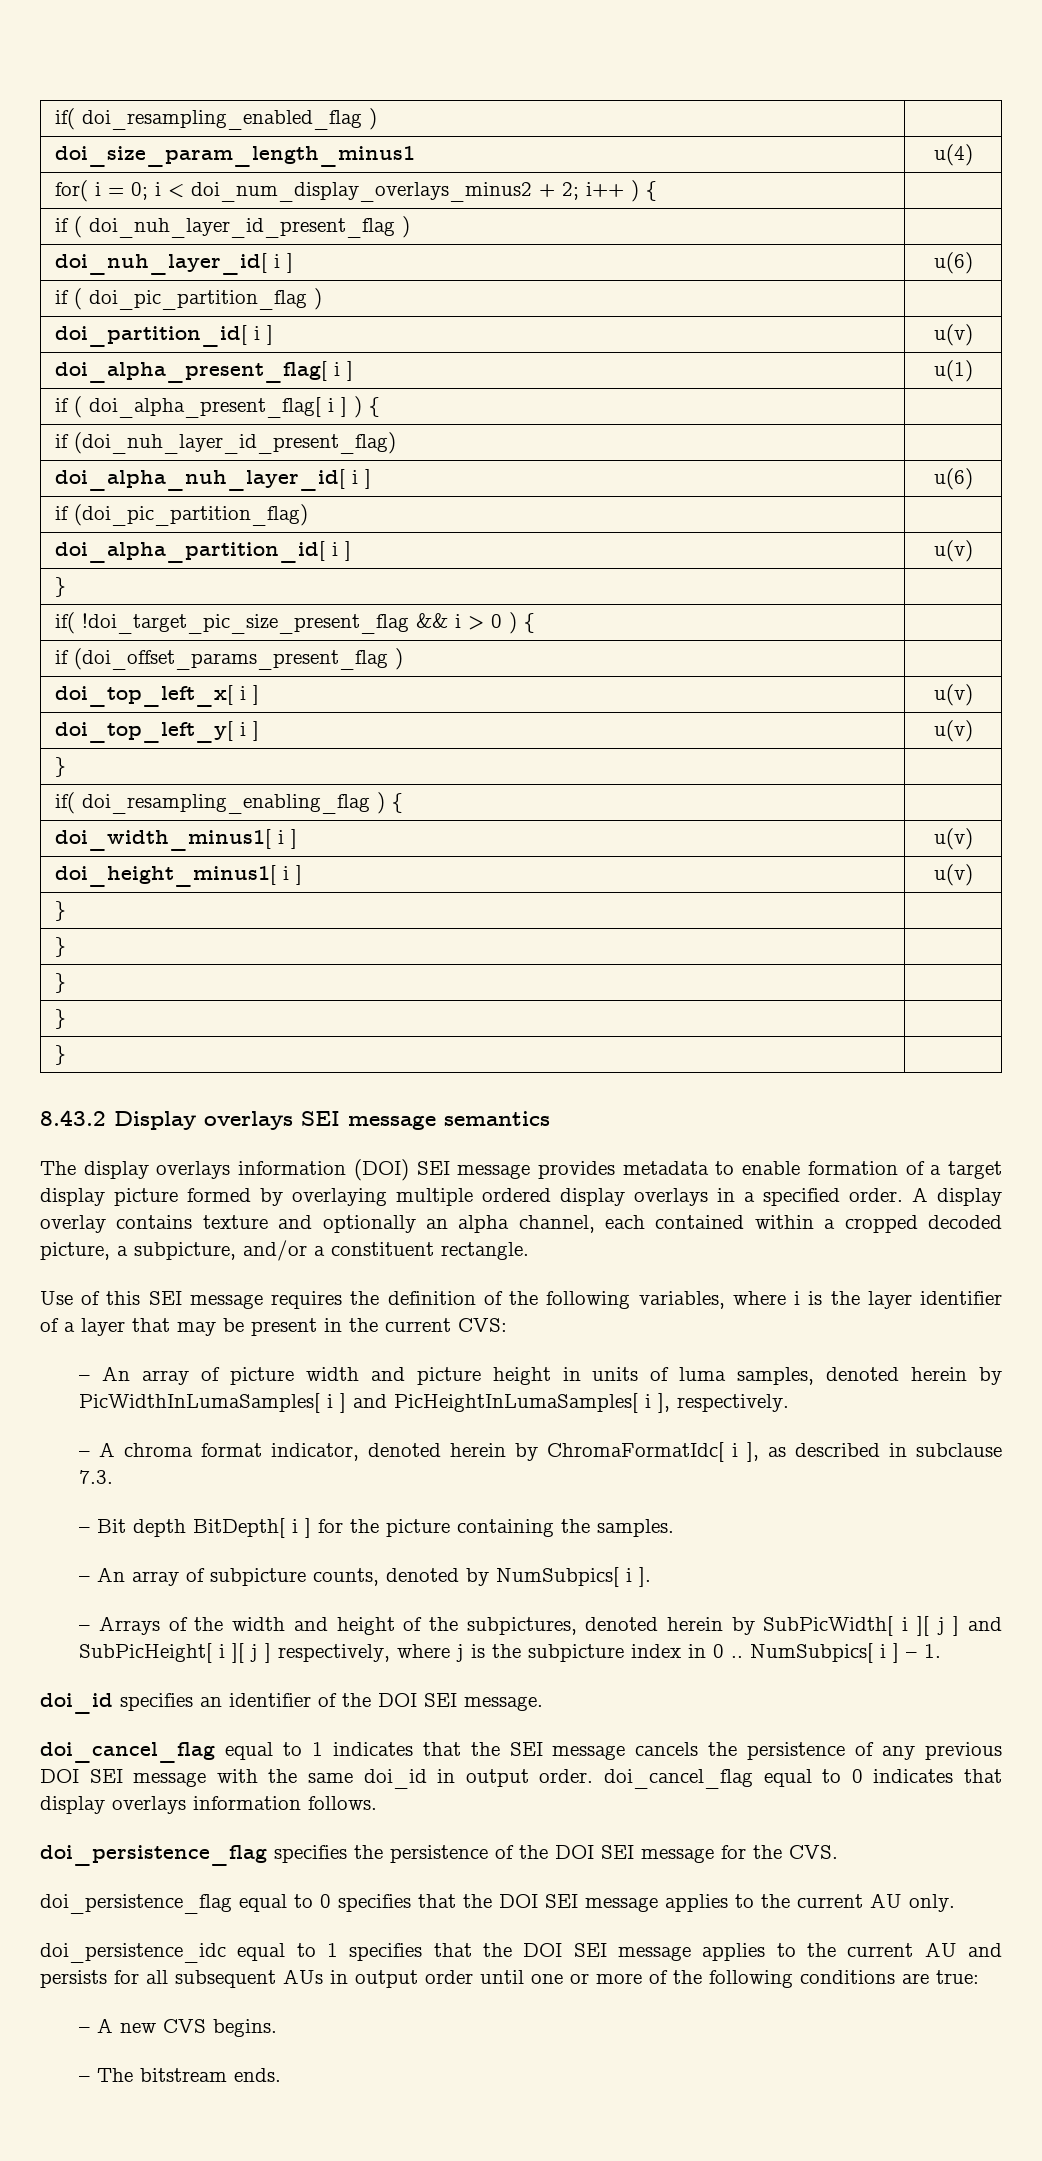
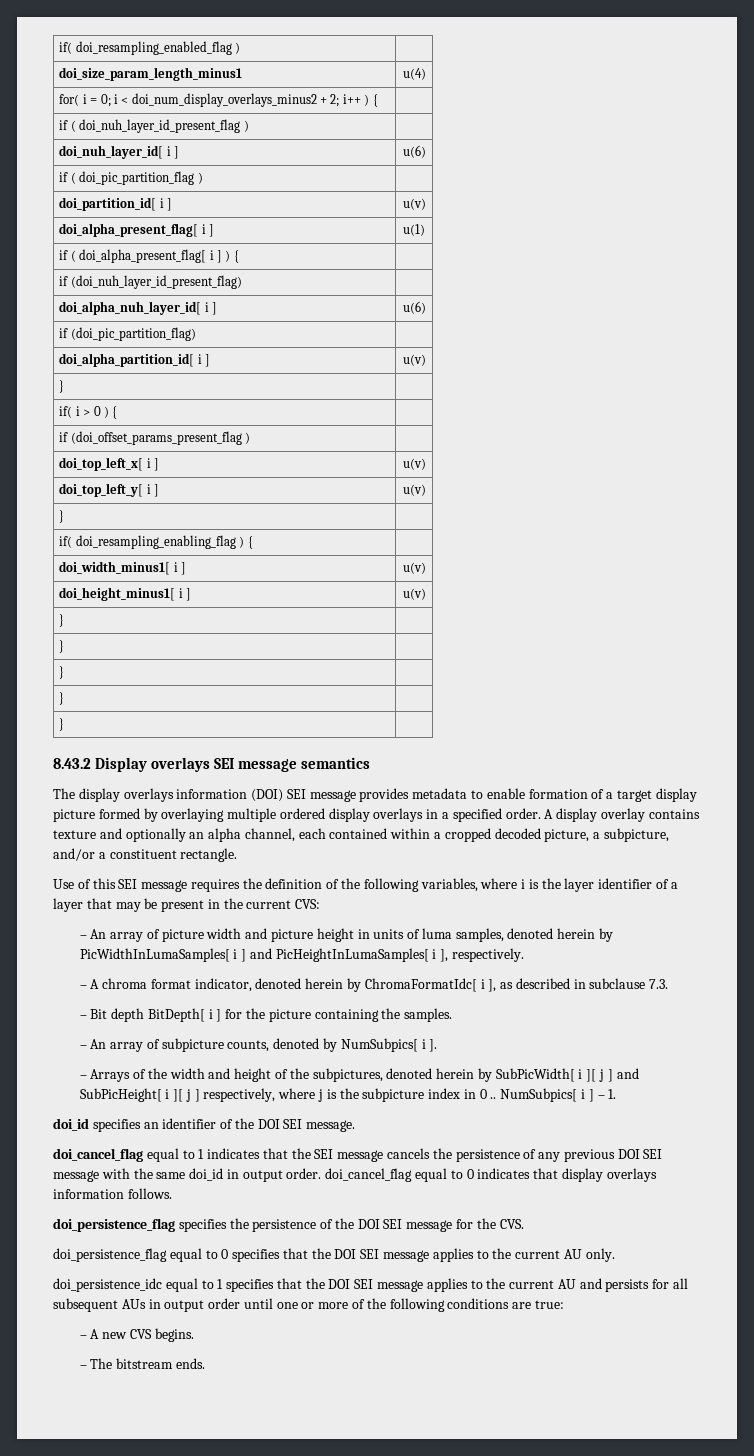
[82,613,449,634] !doi_target_pic_size_present_flag && -> (73, 412) none

